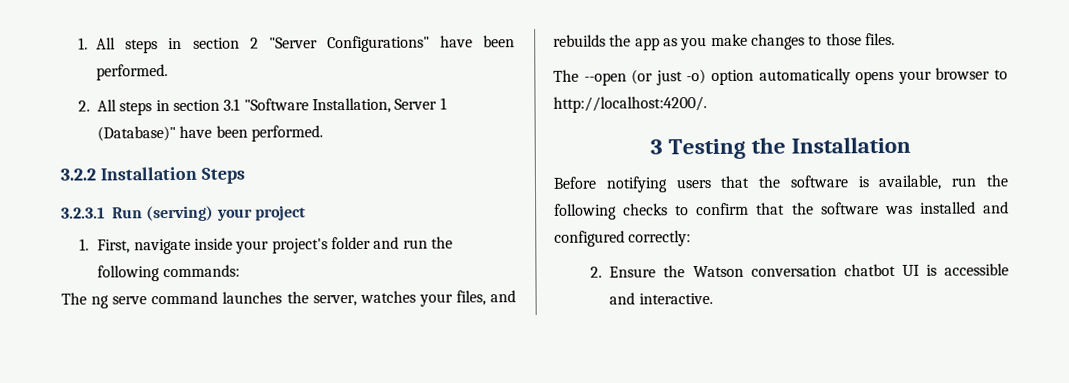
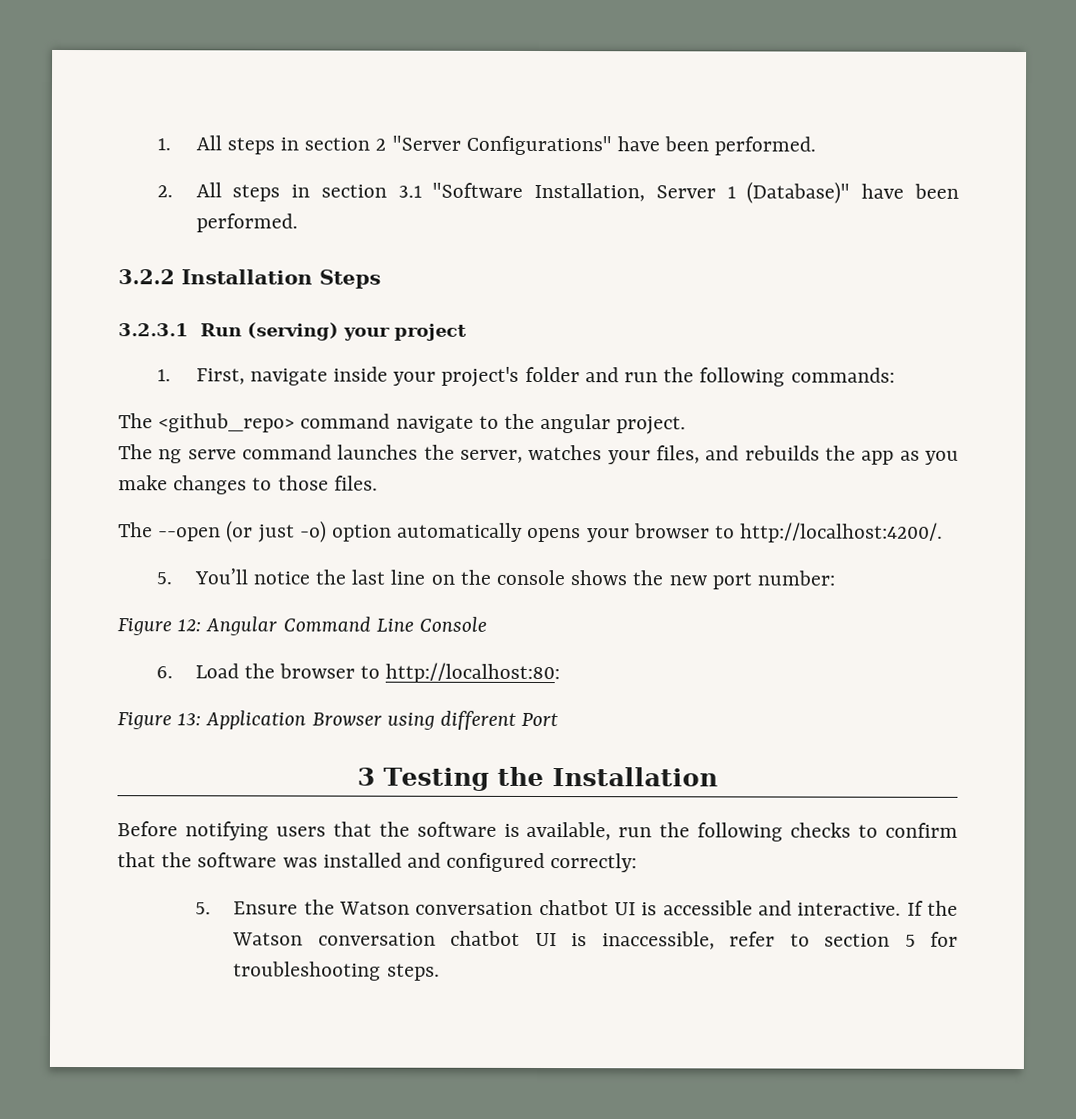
(240, 271) none -> [118,413,687,435] // The <github_repo> command navigate to the angular project.
(707, 104) none -> [155,568,836,590] [117,616,488,636] [155,662,561,684] [117,710,559,730] // 5. You’ll notice the last line on the console shows the new port number: // Figure 12: Angular Command Line Console // 6. Load the browser to http://localhost:80: // Figure 13: Application Browser using different Port
[590,266,603,278] 2. -> [194,902,211,915] 5.
(713, 299) none -> [906,900,959,916] [232,930,959,950] [233,961,440,981] If the Watson conversation chatbot UI is inaccessible, refer to section 5 for troubleshooting steps.

